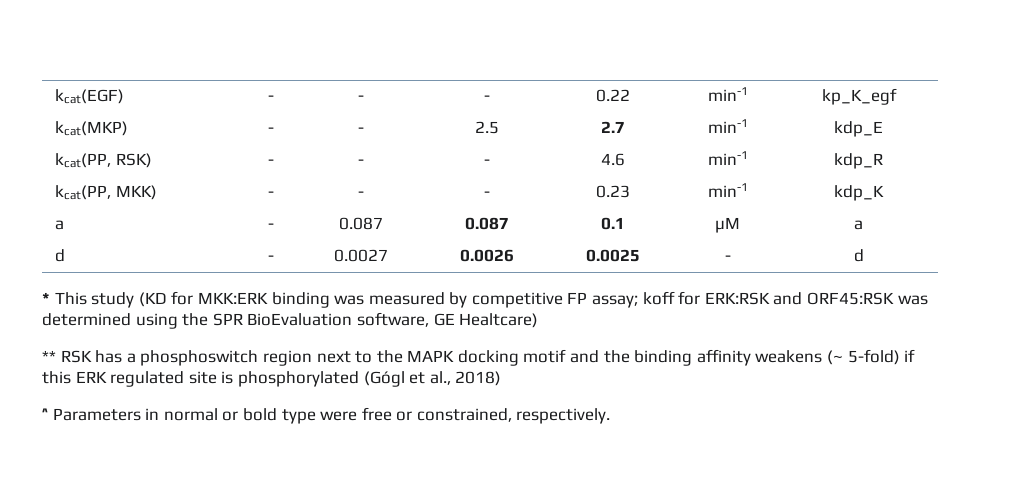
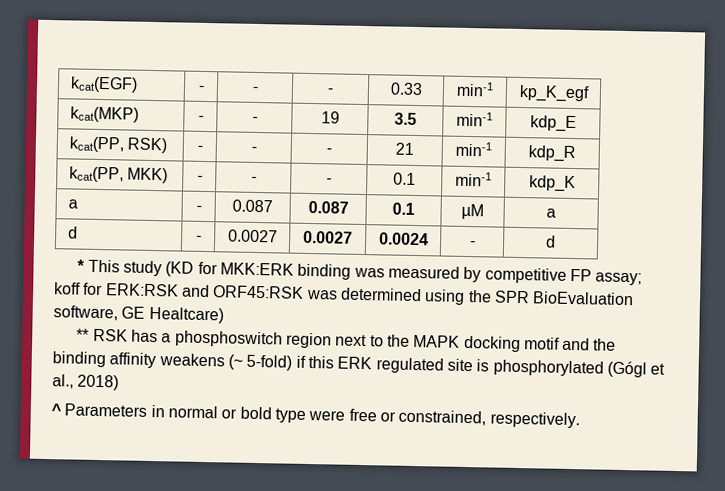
[595,89,630,102] 0.22 -> [389,82,423,96] 0.33
[474,121,499,134] [600,121,625,133] 2.5 | 2.7 -> [320,111,340,124] [394,112,417,126] 19 | 3.5
[600,153,625,166] 4.6 -> [395,142,414,155] 21
[595,185,630,198] 0.23 -> [393,172,416,185] 0.1
[459,249,514,262] [585,249,640,262] 0.0026 | 0.0025 -> [303,230,353,244] [378,232,429,246] 0.0027 | 0.0024

